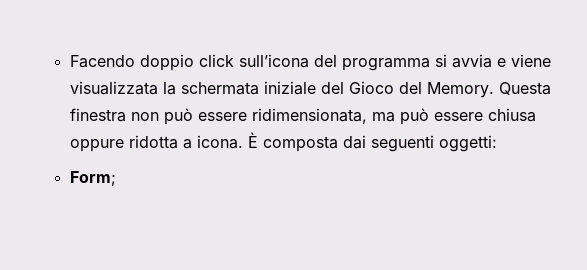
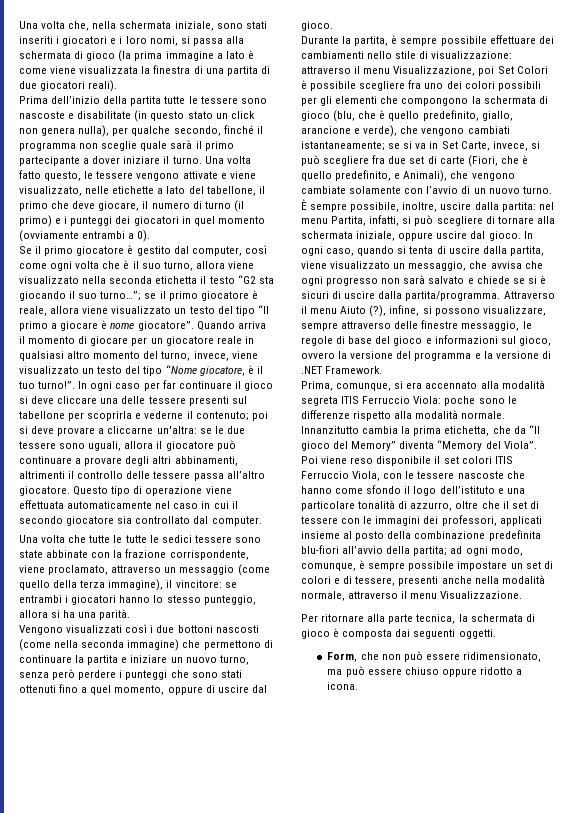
[69,54,551,71] [69,81,551,98] [69,108,126,122] Facendo doppio click sull’icona del programma si avvia e viene visualizzata la schermata iniziale del Gioco del Memory. Questa finestra -> [19,21,267,31] [19,36,244,46] [19,50,254,62] [19,65,270,76] [19,80,118,92] [19,96,267,106] [19,110,255,122] [19,125,263,137] [19,140,234,151] [19,156,251,166] [19,170,256,181] [19,186,265,196] [19,200,244,212] [19,215,265,227] [19,230,151,242] [19,245,267,256] [19,260,254,271] [19,275,274,284] [19,290,258,301] [19,305,269,316] [19,320,266,331] [19,336,254,346] [19,351,258,361] [19,365,263,376] [19,380,273,391] [19,396,247,406] [19,411,268,421] [19,426,245,436] [19,440,236,451] [19,456,238,466] [19,471,265,481] [19,486,232,496] [19,500,238,509] [19,516,262,526] [19,535,261,543] [19,549,249,560] [19,564,270,576] [19,579,237,591] [19,595,256,605] [19,609,131,620] [19,624,259,635] [19,639,273,651] [19,655,249,665] [19,669,242,680] [19,684,267,695] [301,21,333,31] [301,35,554,46] [301,51,513,59] [301,66,548,76] [301,80,541,91] [301,96,548,106] [301,110,513,122] [301,125,510,137] [301,141,540,151] [301,155,528,167] [301,170,515,182] [301,186,552,194] [301,199,554,212] [301,215,555,226] [301,231,533,241] [301,246,544,256] [301,261,543,271] [301,275,546,286] [301,291,555,301] [301,305,546,317] [301,320,532,331] [301,335,551,346] [301,351,551,361] [301,366,383,374] [301,380,545,391] [301,396,517,406] [301,410,506,421] [301,425,540,436] [301,440,537,451] [301,456,513,466] [301,471,525,481] [301,485,525,496] [301,500,539,511] [301,515,542,526] [301,530,541,541] [301,545,523,556] [301,560,553,571] [301,575,545,586] [301,591,523,601] [301,614,535,624] [301,628,496,639] [327,652,379,662] Una volta che, nella schermata iniziale, sono stati inseriti i giocatori e i loro nomi, si passa alla schermata di gioco (la prima immagine a lato è come viene visualizzata la finestra di una partita di due giocatori reali). // Prima dell’inizio della partita tutte le tessere sono nascoste e disabilitate (in questo stato un click non genera nulla), per qualche secondo, finché il programma non sceglie quale sarà il primo partecipante a dover iniziare il turno. Una volta fatto questo, le tessere vengono attivate e viene visualizzato, nelle etichette a lato del tabellone, il primo che deve giocare, il numero di turno (il primo) e i punteggi dei giocatori in quel momento (ovviamente entrambi a 0). // Se il primo giocatore è gestito dal computer, così come ogni volta che è il suo turno, allora viene visualizzato nella seconda etichetta il testo “G2 sta giocando il suo turno…”; se il primo giocatore è reale, allora viene visualizzato un testo del tipo “Il primo a giocare è nome giocatore”. Quando arriva il momento di giocare per un giocatore reale in qualsiasi altro momento del turno, invece, viene visualizzato un testo del tipo “Nome giocatore, è il tuo turno!”. In ogni caso per far continuare il gioco si deve cliccare una delle tessere presenti sul tabellone per scoprirla e vederne il contenuto; poi si deve provare a cliccarne un'altra: se le due tessere sono uguali, allora il giocatore può continuare a provare degli altri abbinamenti, altrimenti il controllo delle tessere passa all’altro giocatore. Questo tipo di operazione viene effettuata automaticamente nel caso in cui il secondo giocatore sia controllato dal computer. // Una volta che tutte le tutte le sedici tessere sono state abbinate con la frazione corrispondente, viene proclamato, attraverso un messaggio (come quello della terza immagine), il vincitore: se entrambi i giocatori hanno lo stesso punteggio, allora si ha una parità. // Vengono visualizzati così i due bottoni nascosti (come nella seconda immagine) che permettono di continuare la partita e iniziare un nuovo turno, senza però perdere i punteggi che sono stati ottenuti fino a quel momento, oppure di uscire dal gioco. // Durante la partita, è sempre possibile effettuare dei cambiamenti nello stile di visualizzazione: attraverso il menu Visualizzazione, poi Set Colori è possibile scegliere fra uno dei colori possibili per gli elementi che compongono la schermata di gioco (blu, che è quello predefinito, giallo, arancione e verde), che vengono cambiati istantaneamente; se si va in Set Carte, invece, si può scegliere fra due set di carte (Fiori, che è quello predefinito, e Animali), che vengono cambiate solamente con l’avvio di un nuovo turno. È sempre possibile, inoltre, uscire dalla partita: nel menu Partita, infatti, si può scegliere di tornare alla schermata iniziale, oppure uscire dal gioco. In ogni caso, quando si tenta di uscire dalla partita, viene visualizzato un messaggio, che avvisa che ogni progresso non sarà salvato e chiede se si è sicuri di uscire dalla partita/programma. Attraverso il menu Aiuto (?), infine, si possono visualizzare, sempre attraverso delle finestre messaggio, le regole di base del gioco e informazioni sul gioco, ovvero la versione del programma e la versione di .NET Framework. // Prima, comunque, si era accennato alla modalità segreta ITIS Ferruccio Viola: poche sono le differenze rispetto alla modalità normale. Innanzitutto cambia la prima etichetta, che da “Il gioco del Memory” diventa “Memory del Viola”. Poi viene reso disponibile il set colori ITIS Ferruccio Viola, con le tessere nascoste che hanno come sfondo il logo dell’istituto e una particolare tonalità di azzurro, oltre che il set di tessere con le immagini dei professori, applicati insieme al posto della combinazione predefinita blu-fiori all’avvio della partita; ad ogni modo, comunque, è sempre possibile impostare un set di colori e di tessere, presenti anche nella modalità normale, attraverso il menu Visualizzazione. // Per ritornare alla parte tecnica, la schermata di gioco è composta dai seguenti oggetti. // Form, che
[251,108,367,124] ridimensionata, -> [462,652,541,662] ridimensionato,
[487,108,536,122] [69,132,497,152] [69,171,116,186] chiusa oppure ridotta a icona. È composta dai seguenti oggetti: // Form; -> [404,667,523,677] [327,682,359,690] chiuso oppure ridotto a icona.

